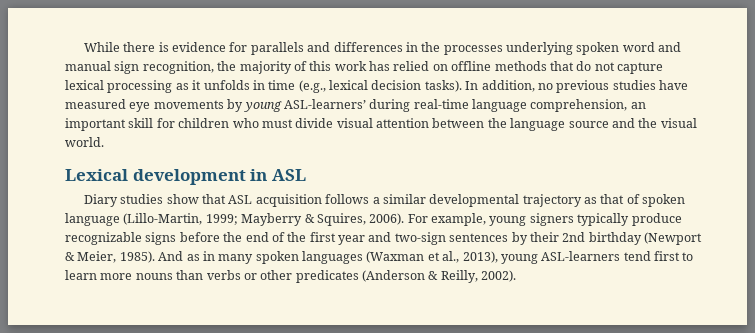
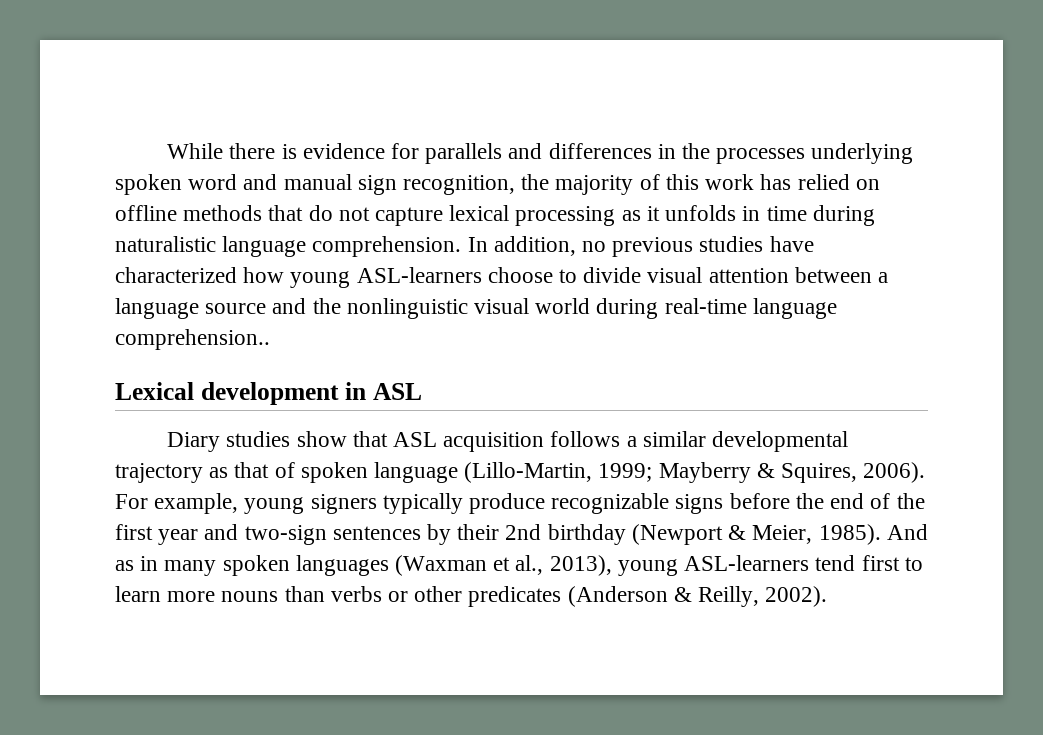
[298,80,462,93] (e.g., lexical decision tasks). -> [812,205,875,226] [115,236,462,257] during naturalistic language comprehension.
[65,99,646,112] [65,118,293,131] measured eye movements by young ASL-learners’ during real-time language comprehension, an important skill for children who must -> [115,267,578,288] characterized how young ASL-learners choose to
[487,118,507,128] the -> [878,272,889,283] a
[660,118,697,128] [65,137,104,147] visual world. -> [346,298,837,319] [115,329,270,350] nonlinguistic visual world during real-time language comprehension..

